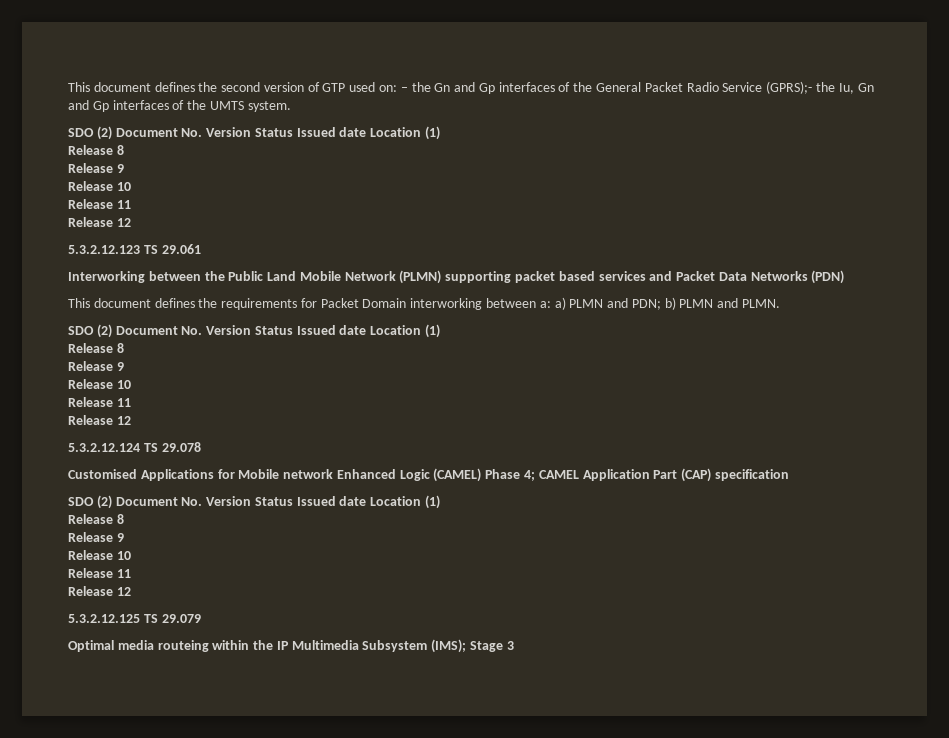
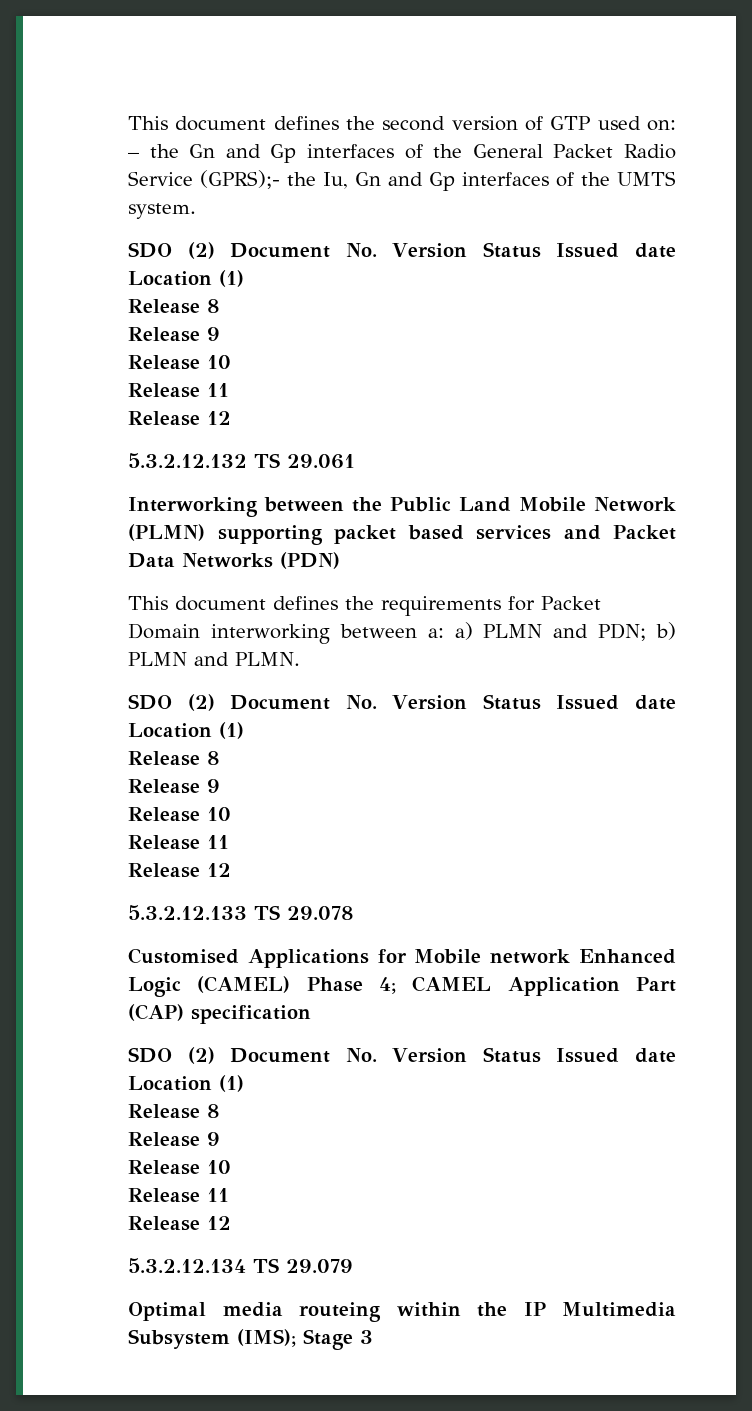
[68,245,140,254] 5.3.2.12.123 -> [128,453,247,468] 5.3.2.12.132
[68,443,140,452] 5.3.2.12.124 -> [128,905,247,920] 5.3.2.12.133
[68,614,140,623] 5.3.2.12.125 -> [128,1258,246,1273] 5.3.2.12.134

